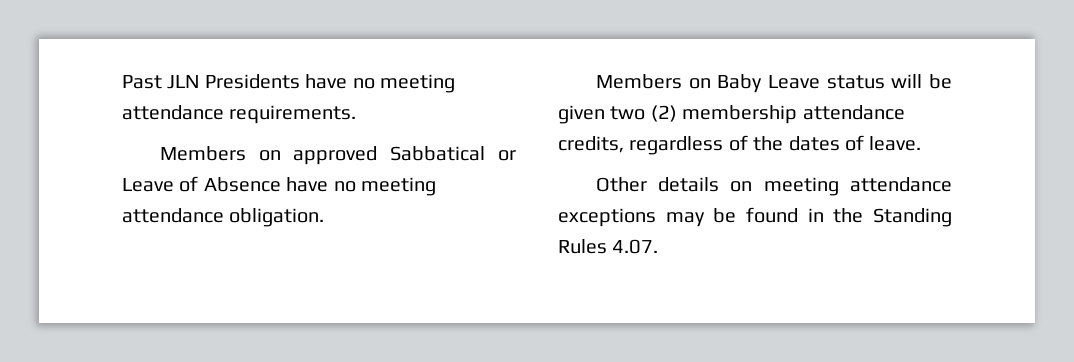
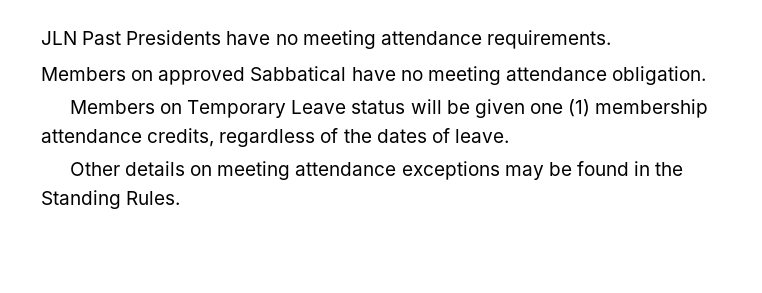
[122,75,200,89] Past JLN -> [41,31,122,45] JLN Past
[497,150,516,161] [122,176,281,192] or Leave of Absence -> (347, 73) none
[717,74,763,93] Baby -> [187,100,287,118] Temporary
[610,105,677,122] two (2) -> [529,99,591,117] one (1)
[558,239,659,254] Rules 4.07. -> [126,191,181,205] Rules.

